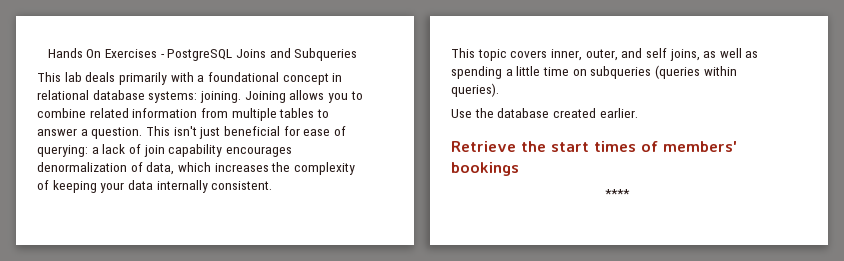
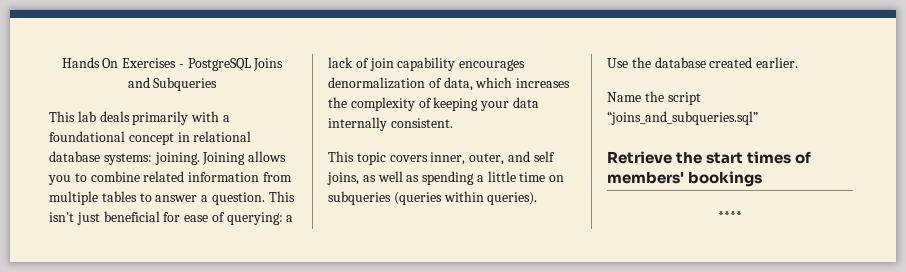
(638, 113) none -> [607,91,701,105] [607,111,758,125] // Name the script “joins_and_subqueries.sql”

